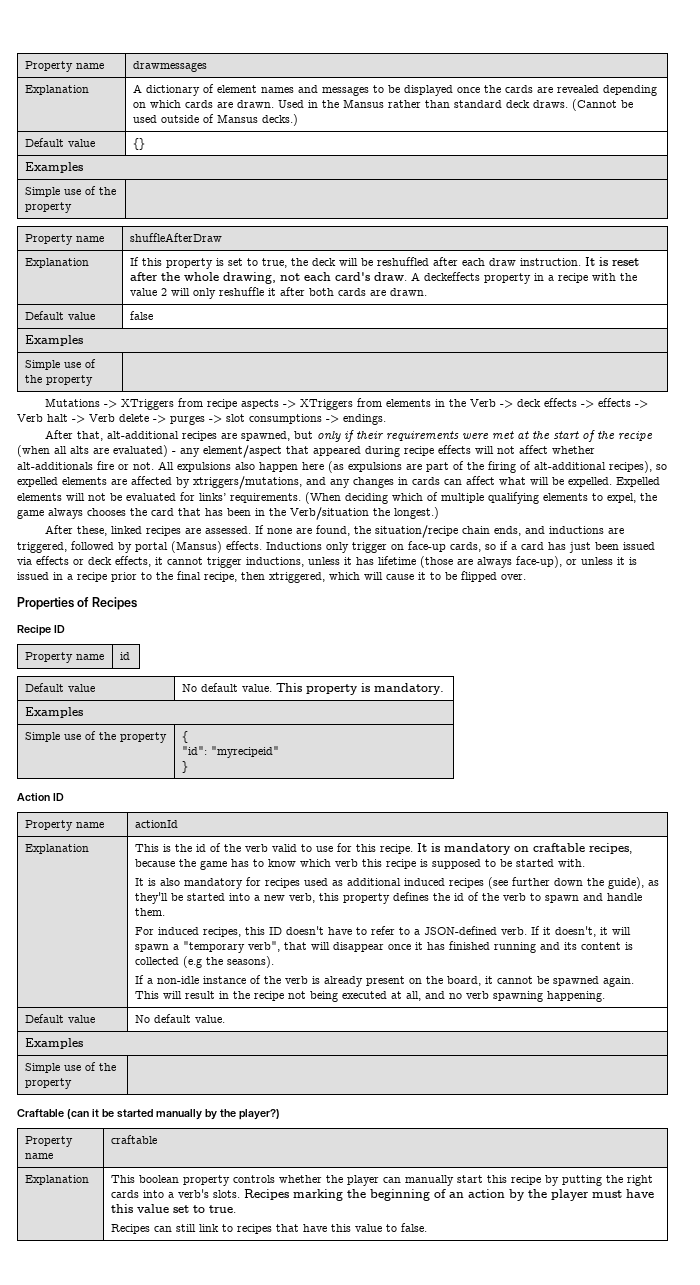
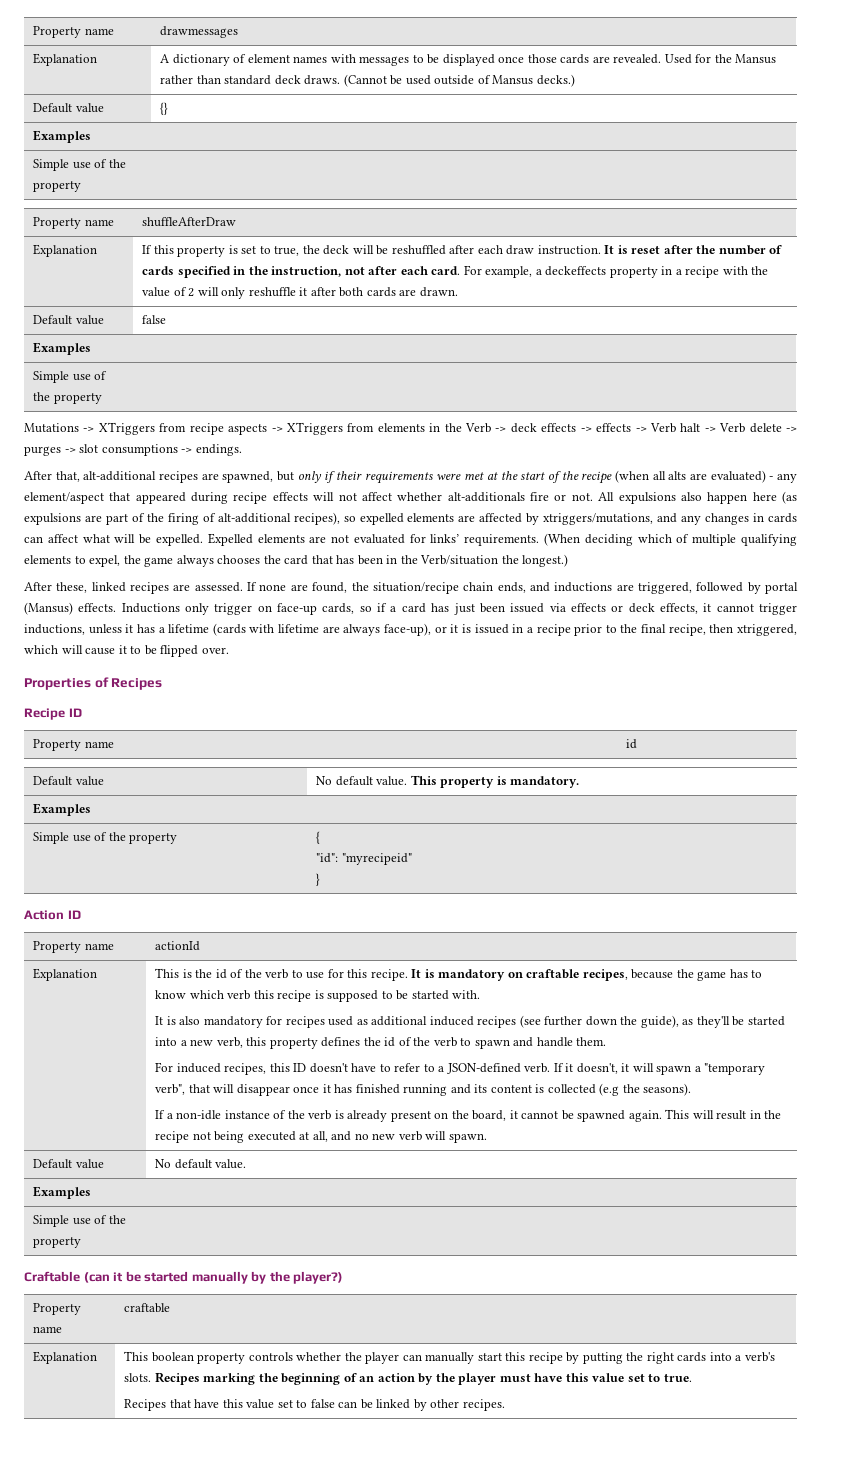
[297,85,318,93] and -> [330,54,356,63] with
[483,85,657,96] [132,100,318,108] the cards are revealed depending on which cards are drawn. Used in -> [527,54,712,64] those cards are revealed. Used for
[183,272,420,284] whole drawing, not each card's draw. A -> [718,245,783,255] [142,265,542,278] number of cards specified in the instruction, not after each card. For example, a
(157, 292) none -> [173,287,187,296] of
[66,493,122,501] will not be -> [309,535,350,543] are not
[378,556,453,568] lifetime (those -> [158,623,320,636] a lifetime (cards with lifetime
[581,557,613,565] unless -> (447, 629) none
[271,844,297,852] valid -> (289, 974) none
[465,991,605,1002] verb spawning happening. -> [372,1131,487,1143] new verb will spawn.
[153,1223,427,1234] can still link to recipes that have this value to false. -> [169,1399,505,1411] that have this value set to false can be linked by other recipes.

